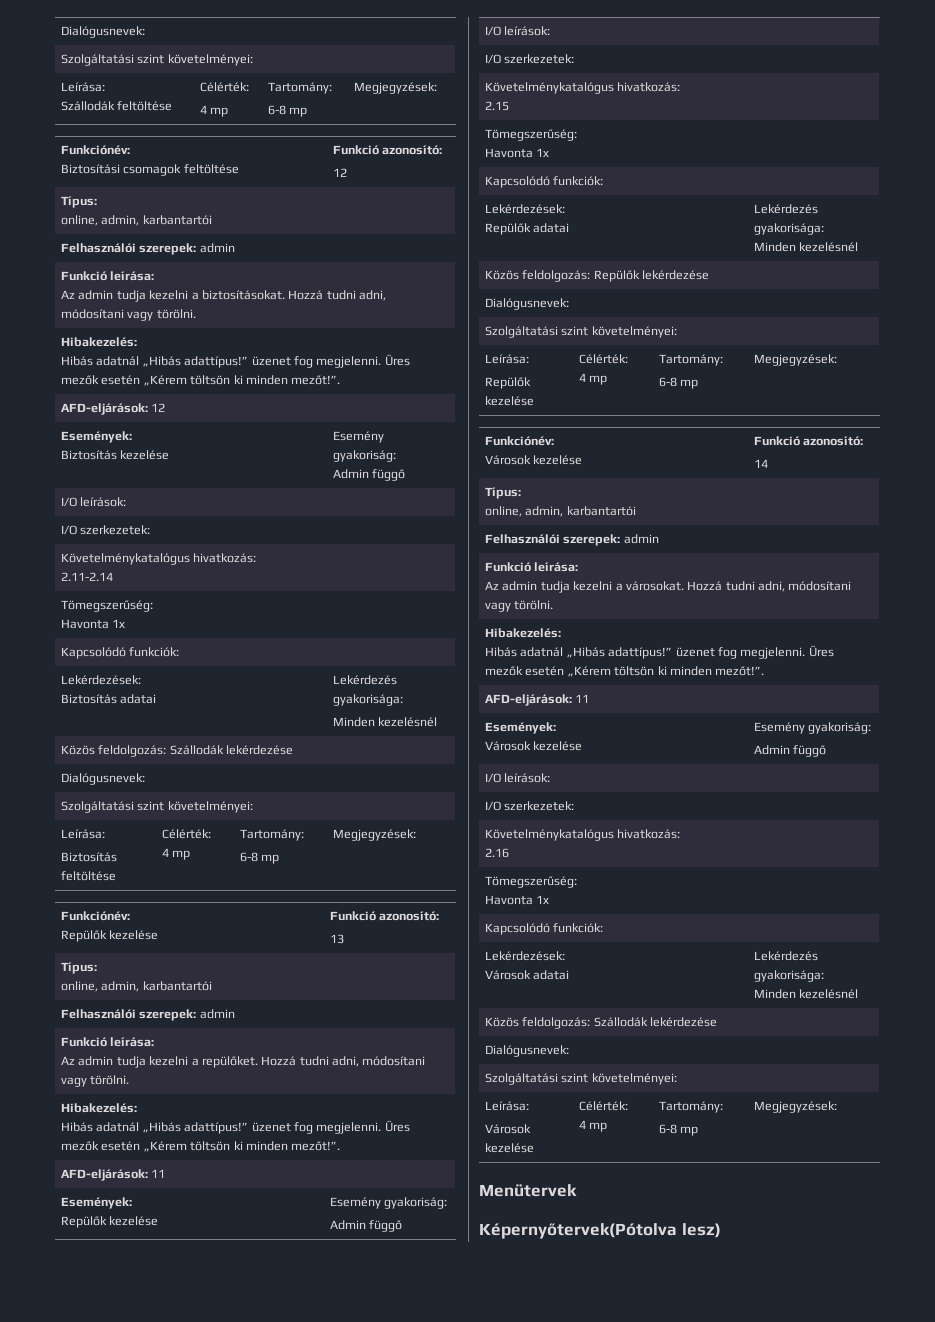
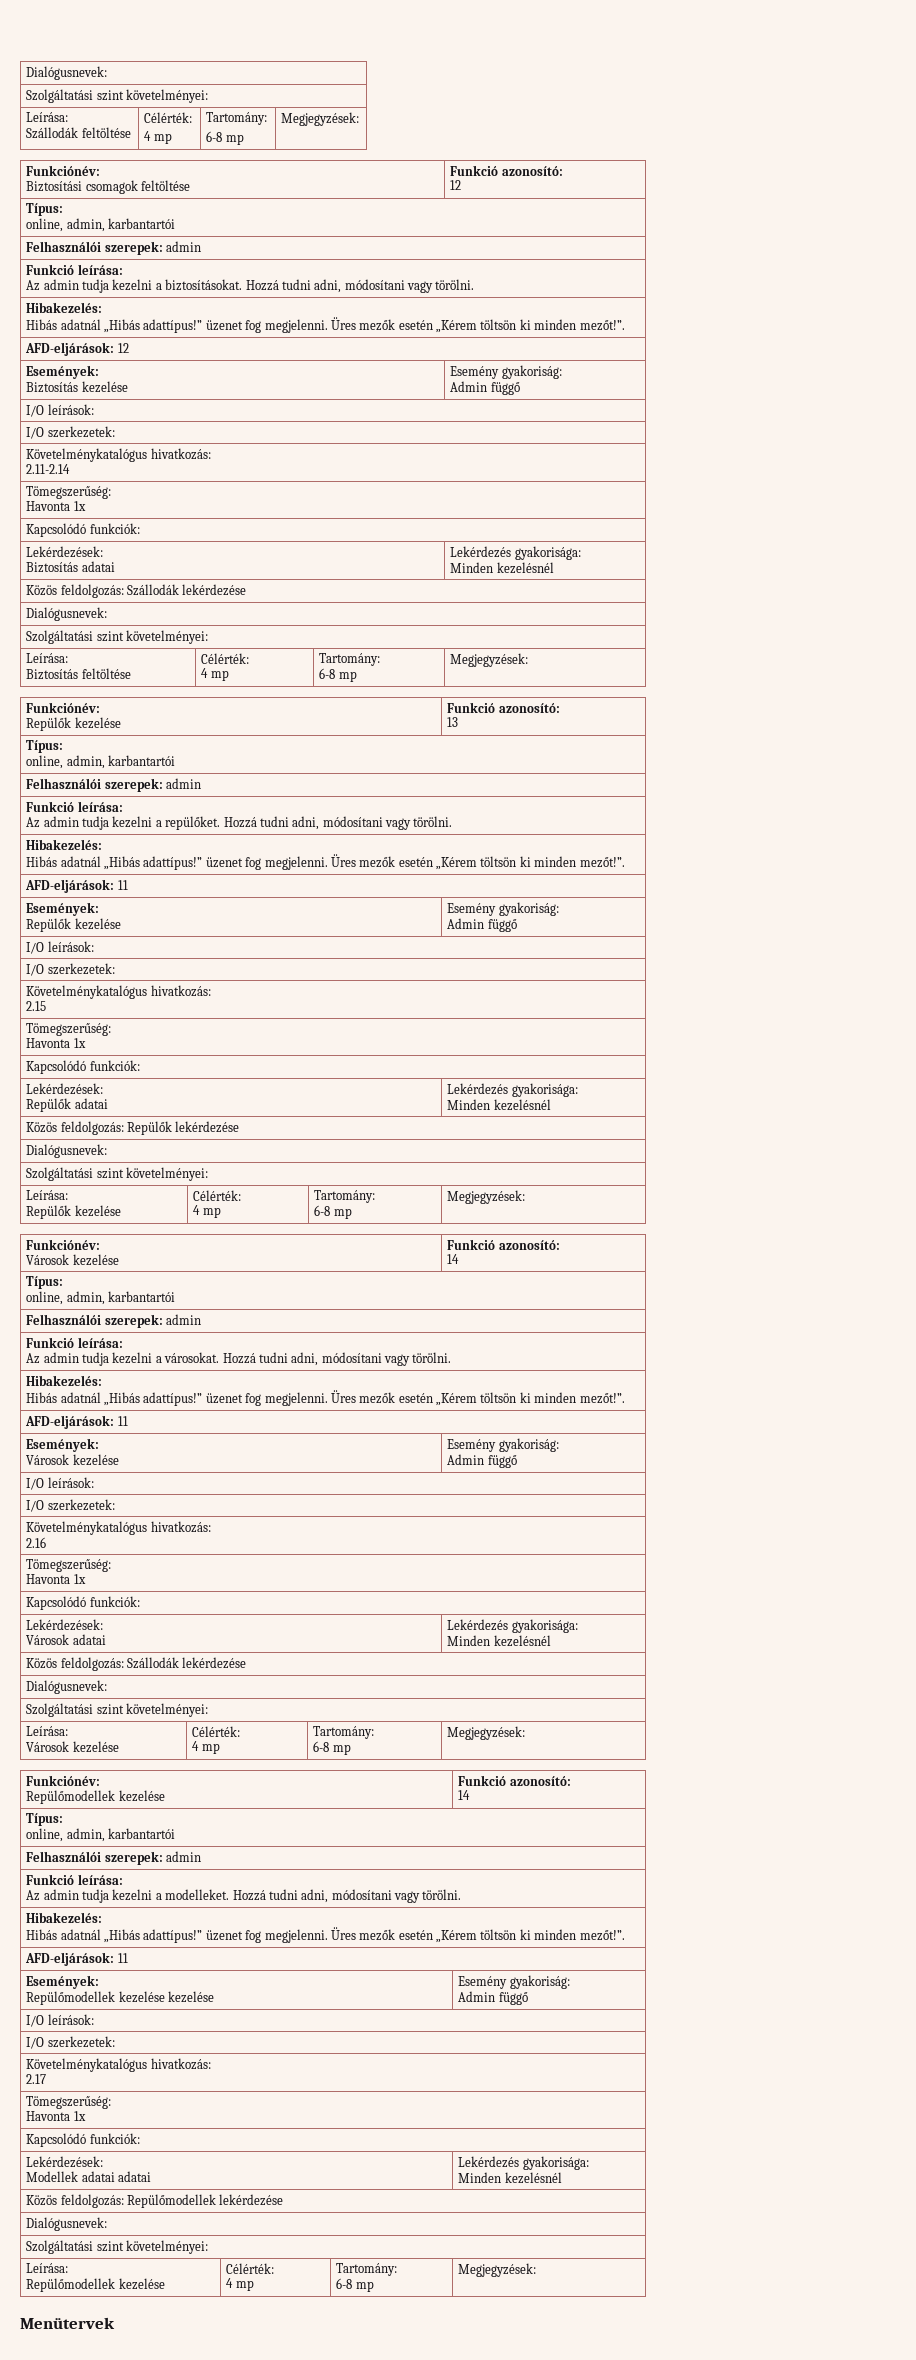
(838, 1107) none -> [26,1775,101,1786] [26,1790,165,1804] [458,1775,571,1786] [458,1790,471,1800] [26,1813,64,1826] [26,1828,176,1842] [26,1851,202,1865] [26,1874,123,1885] [26,1889,462,1903] [26,1912,103,1923] [26,1927,625,1943] [25,1952,128,1966] [26,1975,100,1989] [26,1991,215,2005] [458,1975,570,1989] [458,1991,528,2005] [26,2014,94,2027] [26,2036,115,2049] [26,2058,211,2072] [26,2074,47,2084] [26,2096,112,2109] [26,2111,86,2121] [26,2133,140,2147] [26,2156,104,2168] [26,2171,152,2182] [458,2156,589,2170] [458,2172,562,2184] [26,2194,284,2208] [26,2217,108,2231] [26,2240,209,2254] [26,2263,69,2273] [26,2278,165,2292] [226,2263,275,2274] [226,2278,254,2291] [336,2263,398,2276] [336,2278,374,2292] [458,2263,537,2277] // Funkciónév: // Repülőmodellek kezelése | Funkció azonosító: // 14 // Típus: // online, admin, karbantartói // Felhasználói szerepek: admin // Funkció leírása: // Az admin tudja kezelni a modelleket. Hozzá tudni adni, módosítani vagy törölni. // Hibakezelés: // Hibás adatnál „Hibás adattípus!” üzenet fog megjelenni. Üres mezők esetén „Kérem töltsön ki minden mezőt!”. // AFD-eljárások: 11 // Események: // Repülőmodellek kezelése kezelése | Esemény gyakoriság: // Admin függő // I/O leírások: // I/O szerkezetek: // Követelménykatalógus hivatkozás: // 2.17 // Tömegszerűség: // Havonta 1x // Kapcsolódó funkciók: // Lekérdezések: // Modellek adatai adatai | Lekérdezés gyakorisága: // Minden kezelésnél // Közös feldolgozás: Repülőmodellek lekérdezése // Dialógusnevek: // Szolgáltatási szint követelményei: // Leírása: // Repülőmodellek kezelése | Célérték: // 4 mp | Tartomány: // 6-8 mp | Megjegyzések:
[479,1223,721,1239] // Képernyőtervek(Pótolva lesz) -> (115, 2323) none

